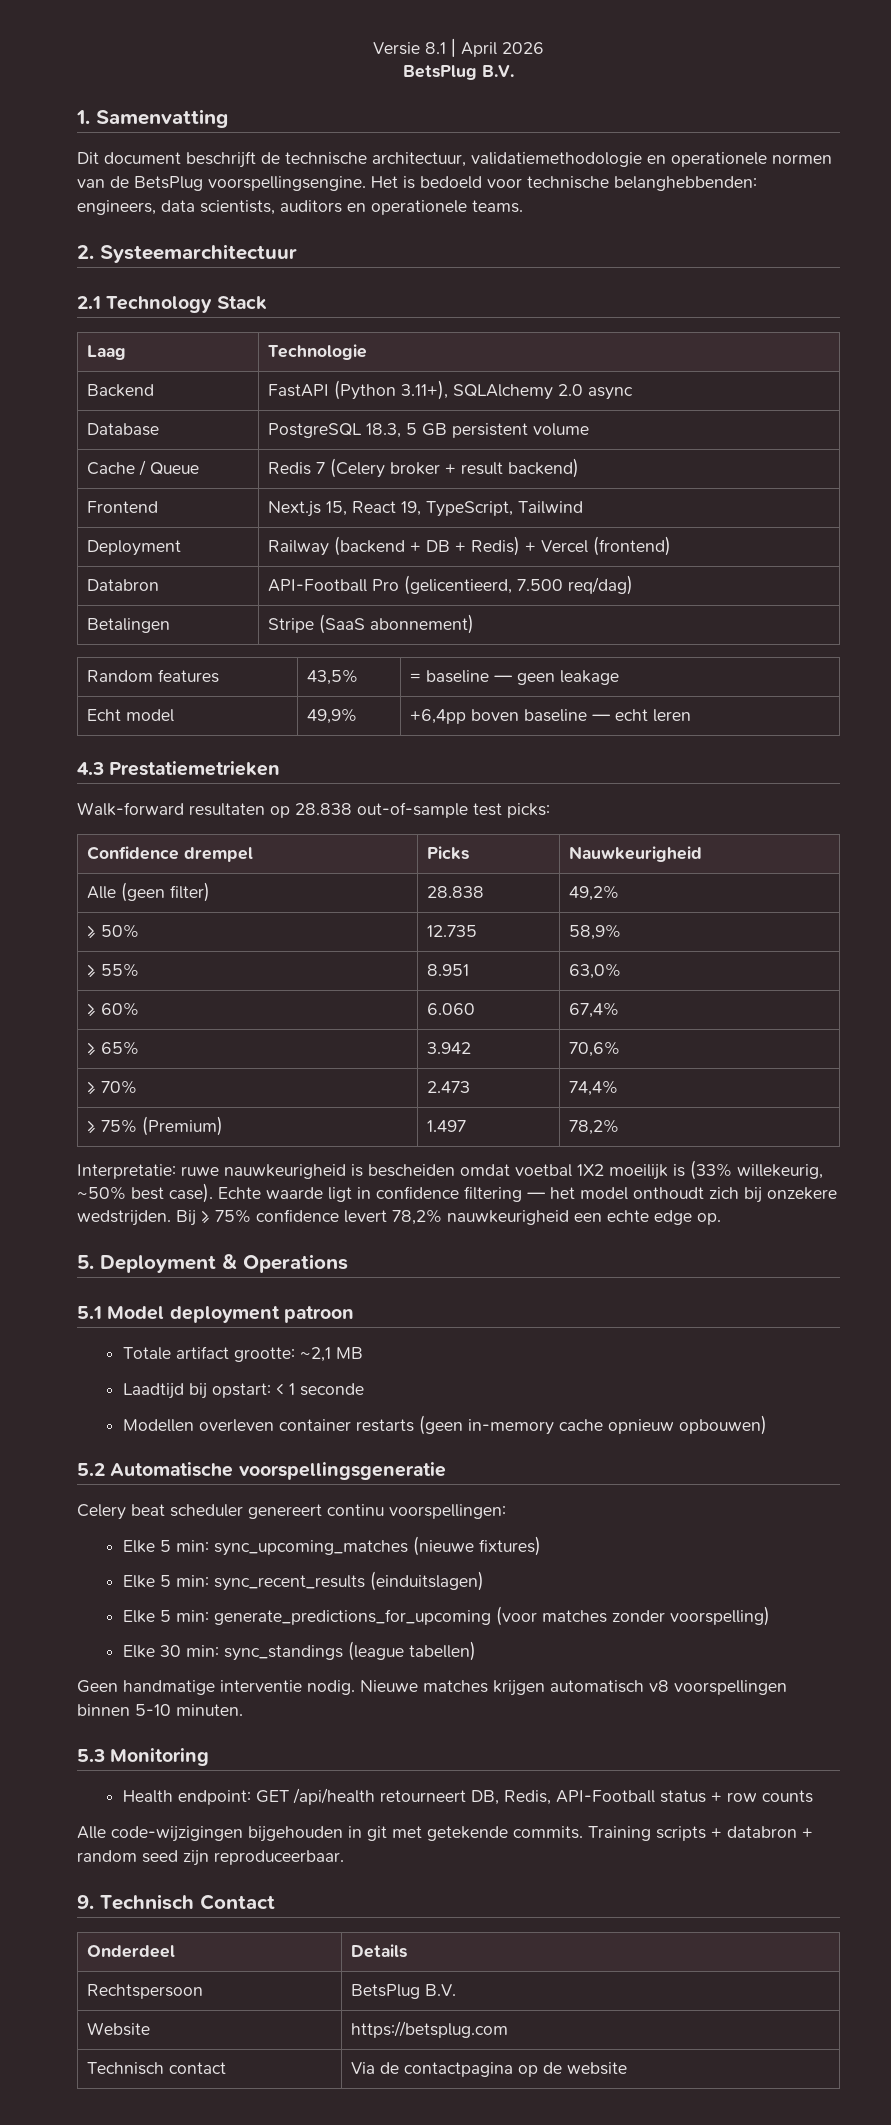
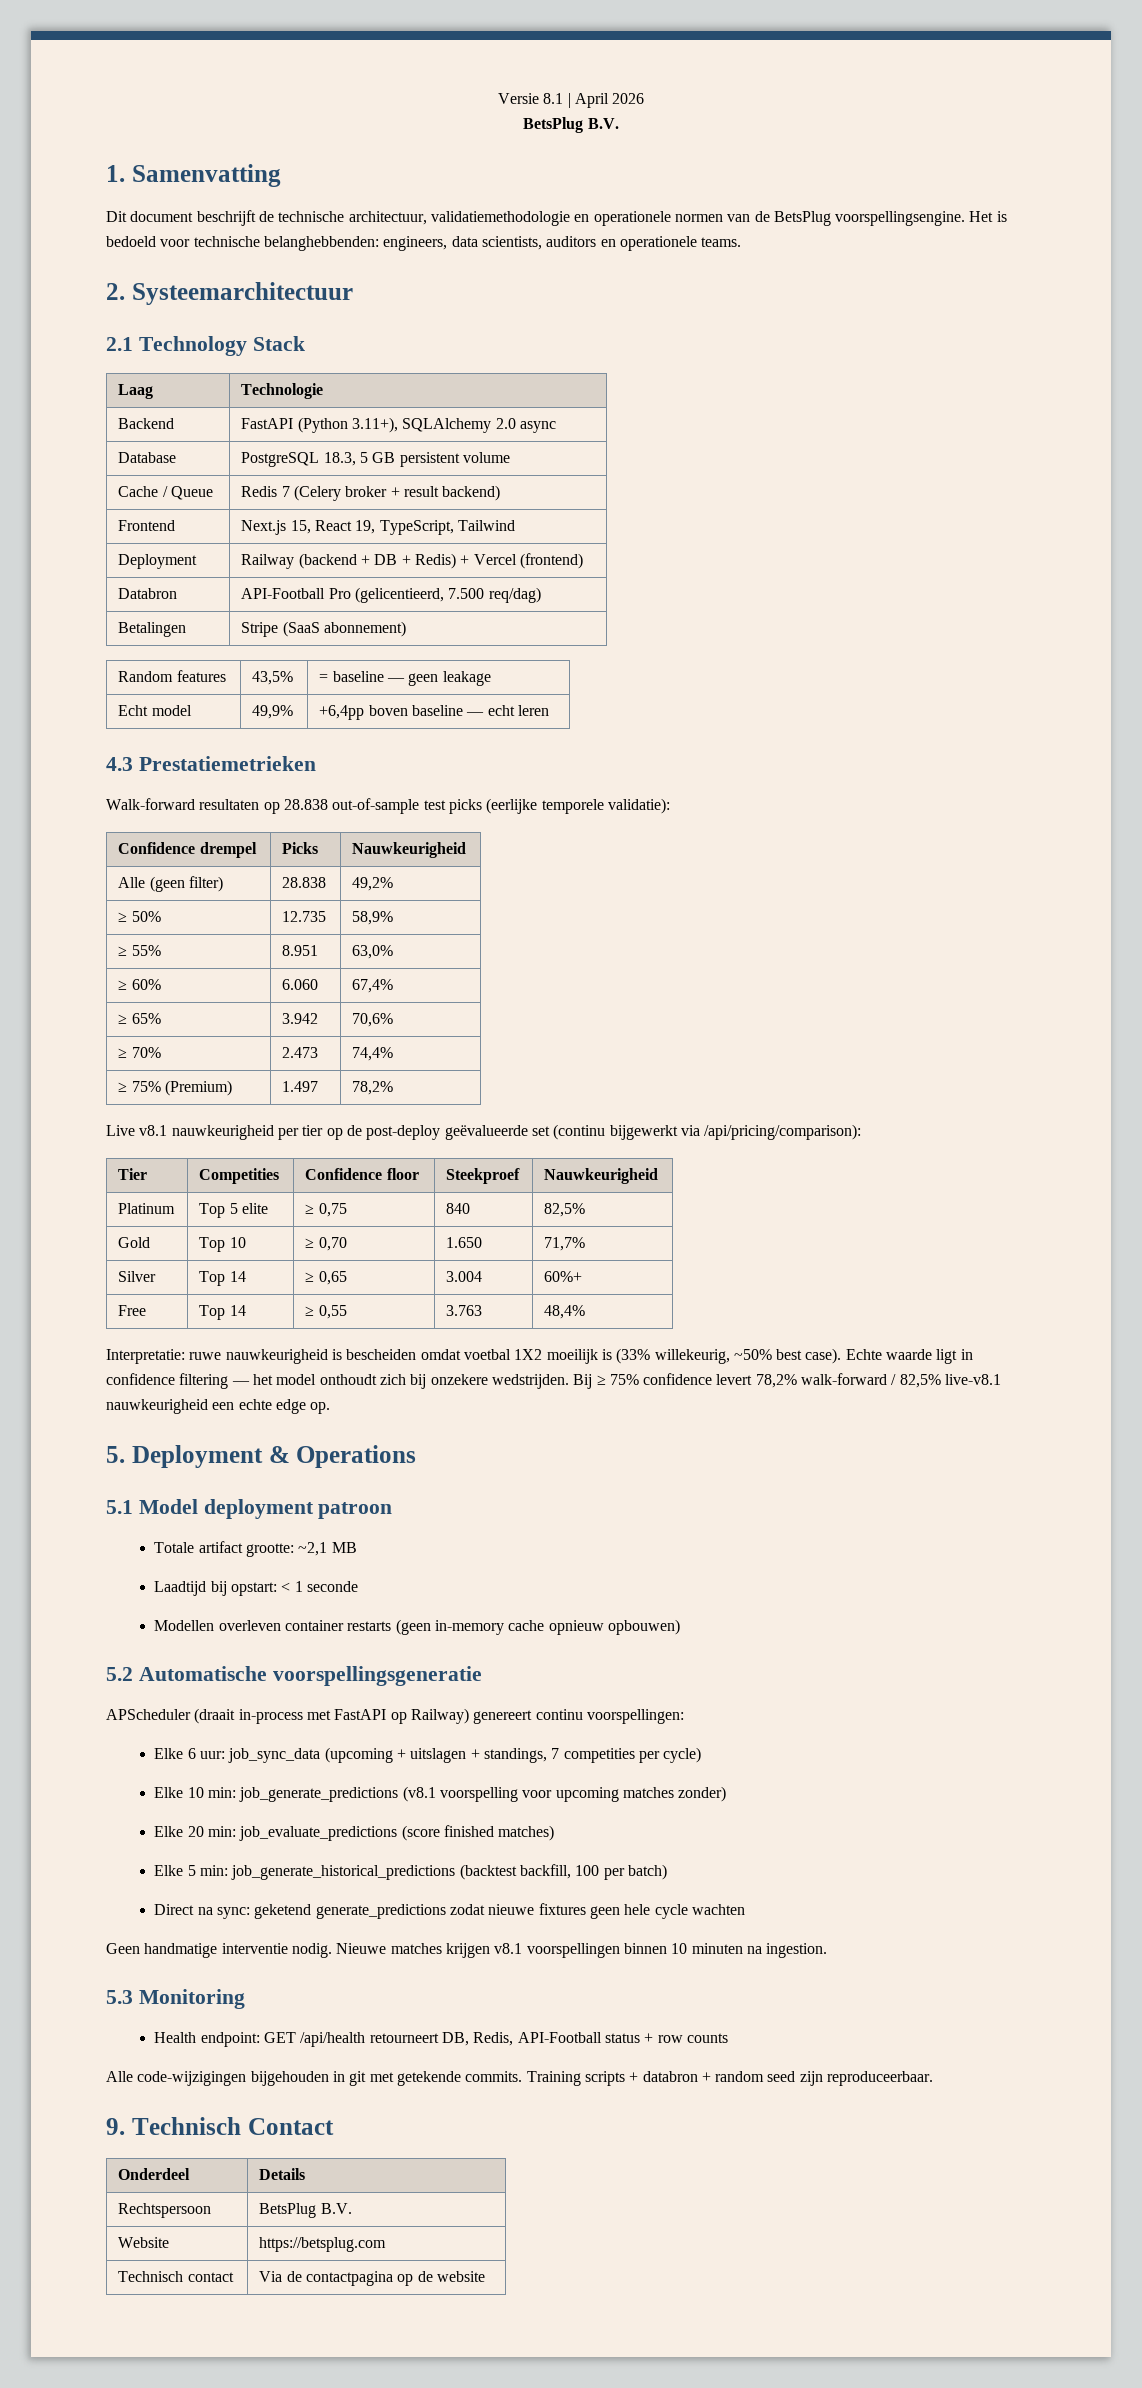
[507,803,550,818] picks: -> [448,798,670,814] picks (eerlijke temporele validatie):
(620, 1127) none -> [106,1124,862,1140] [118,1168,148,1180] [199,1168,280,1184] [305,1168,419,1180] [446,1168,521,1184] [544,1168,659,1184] [118,1203,176,1214] [199,1203,269,1218] [305,1203,347,1217] [446,1203,471,1214] [544,1203,586,1217] [118,1237,151,1248] [199,1237,246,1252] [305,1237,347,1251] [446,1237,483,1248] [544,1237,586,1251] [118,1271,157,1282] [199,1271,246,1286] [305,1271,347,1285] [446,1271,483,1282] [544,1271,583,1282] [118,1305,147,1316] [199,1305,246,1320] [305,1305,347,1319] [446,1305,483,1316] [544,1305,586,1319] // Live v8.1 nauwkeurigheid per tier op de post-deploy geëvalueerde set (continu bijgewerkt via /api/pricing/comparison): // Tier | Competities | Confidence floor | Steekproef | Nauwkeurigheid // Platinum | Top 5 elite | ≥ 0,75 | 840 | 82,5% // Gold | Top 10 | ≥ 0,70 | 1.650 | 71,7% // Silver | Top 14 | ≥ 0,65 | 3.004 | 60%+ // Free | Top 14 | ≥ 0,55 | 3.763 | 48,4%
(442, 1217) none -> [801,1373,1002,1388] walk-forward / 82,5% live-v8.1
[77,1504,506,1520] [123,1536,542,1556] [123,1571,485,1591] [123,1606,771,1626] [123,1641,477,1661] Celery beat scheduler genereert continu voorspellingen: // Elke 5 min: sync_upcoming_matches (nieuwe fixtures) // Elke 5 min: sync_recent_results (einduitslagen) // Elke 5 min: generate_predictions_for_upcoming (voor matches zonder voorspelling) // Elke 30 min: sync_standings (league tabellen) -> [106,1708,684,1724] [154,1747,702,1763] [154,1786,727,1802] [154,1825,555,1841] [154,1864,667,1880] [154,1903,745,1919] APScheduler (draait in-process met FastAPI op Railway) genereert continu voorspellingen: // Elke 6 uur: job_sync_data (upcoming + uitslagen + standings, 7 competities per cycle) // Elke 10 min: job_generate_predictions (v8.1 voorspelling voor upcoming matches zonder) // Elke 20 min: job_evaluate_predictions (score finished matches) // Elke 5 min: job_generate_historical_predictions (backtest backfill, 100 per batch) // Direct na sync: geketend generate_predictions zodat nieuwe fixtures geen hele cycle wachten
[550,1680,787,1695] [77,1704,243,1716] automatisch v8 voorspellingen binnen 5-10 minuten. -> [494,1943,828,1958] v8.1 voorspellingen binnen 10 minuten na ingestion.

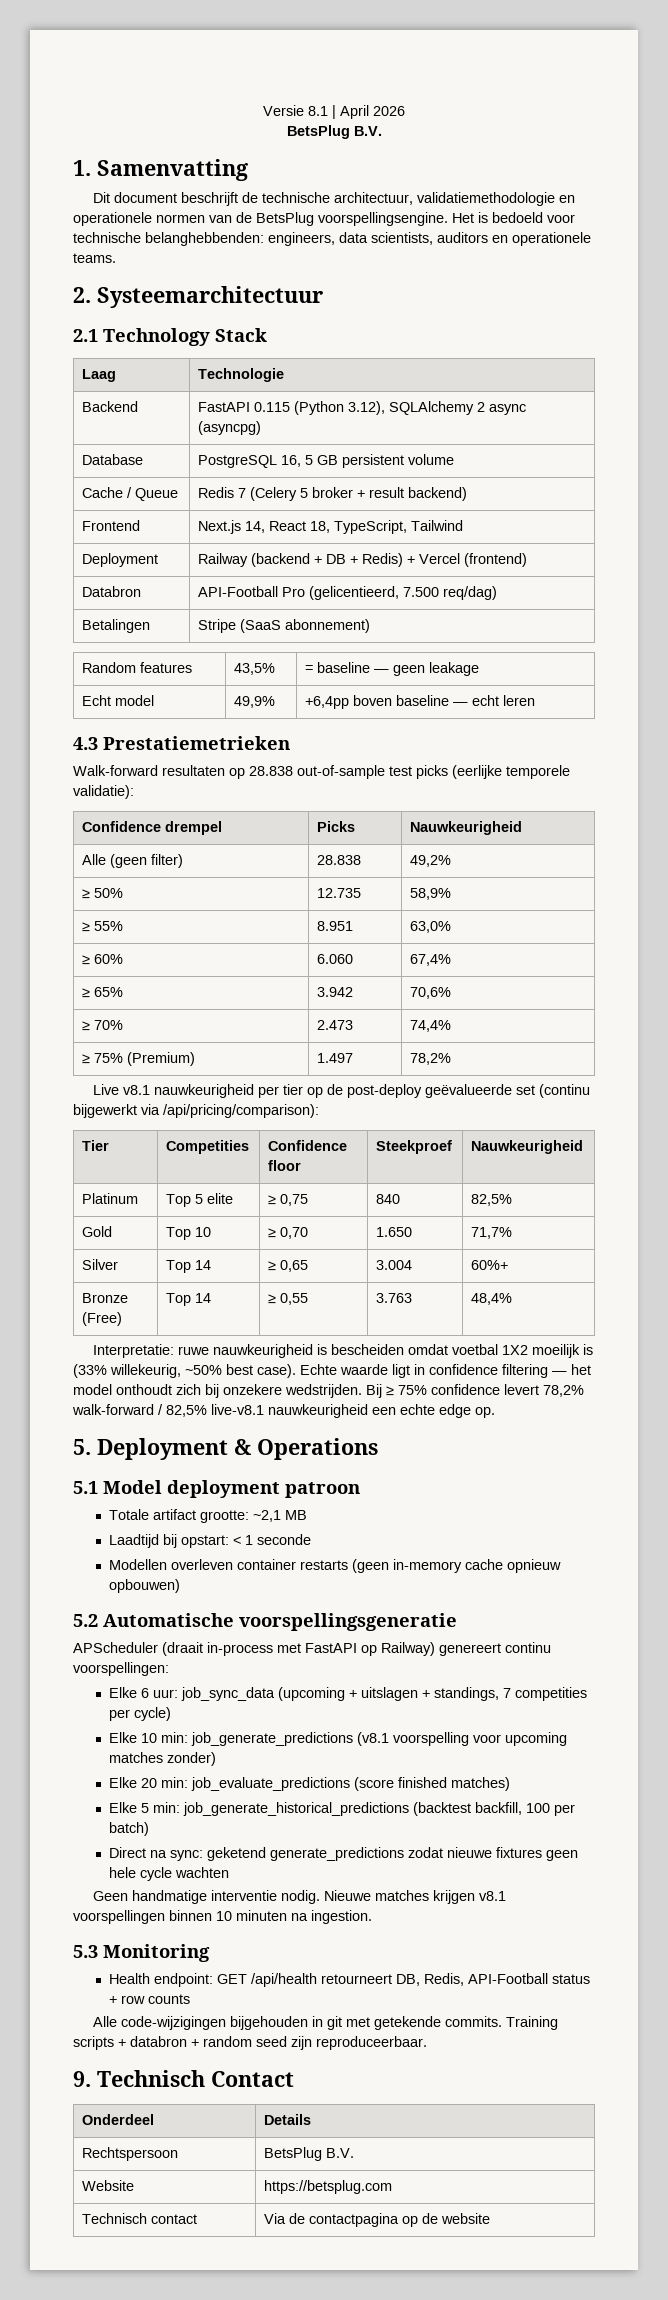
[297,417,516,433] (Python 3.11+), SQLAlchemy 2.0 -> [254,401,486,415] 0.115 (Python 3.12), SQLAlchemy 2
(557, 427) none -> [198,421,262,435] (asyncpg)
[323,452,356,466] 18.3, -> [281,455,302,467] 16,
(342, 493) none -> [300,488,309,498] 5
[290,520,376,534] 15, React 19, -> [245,521,331,533] 14, React 18,
[118,1305,147,1316] Free -> [82,1293,129,1303] [82,1312,123,1326] Bronze (Free)

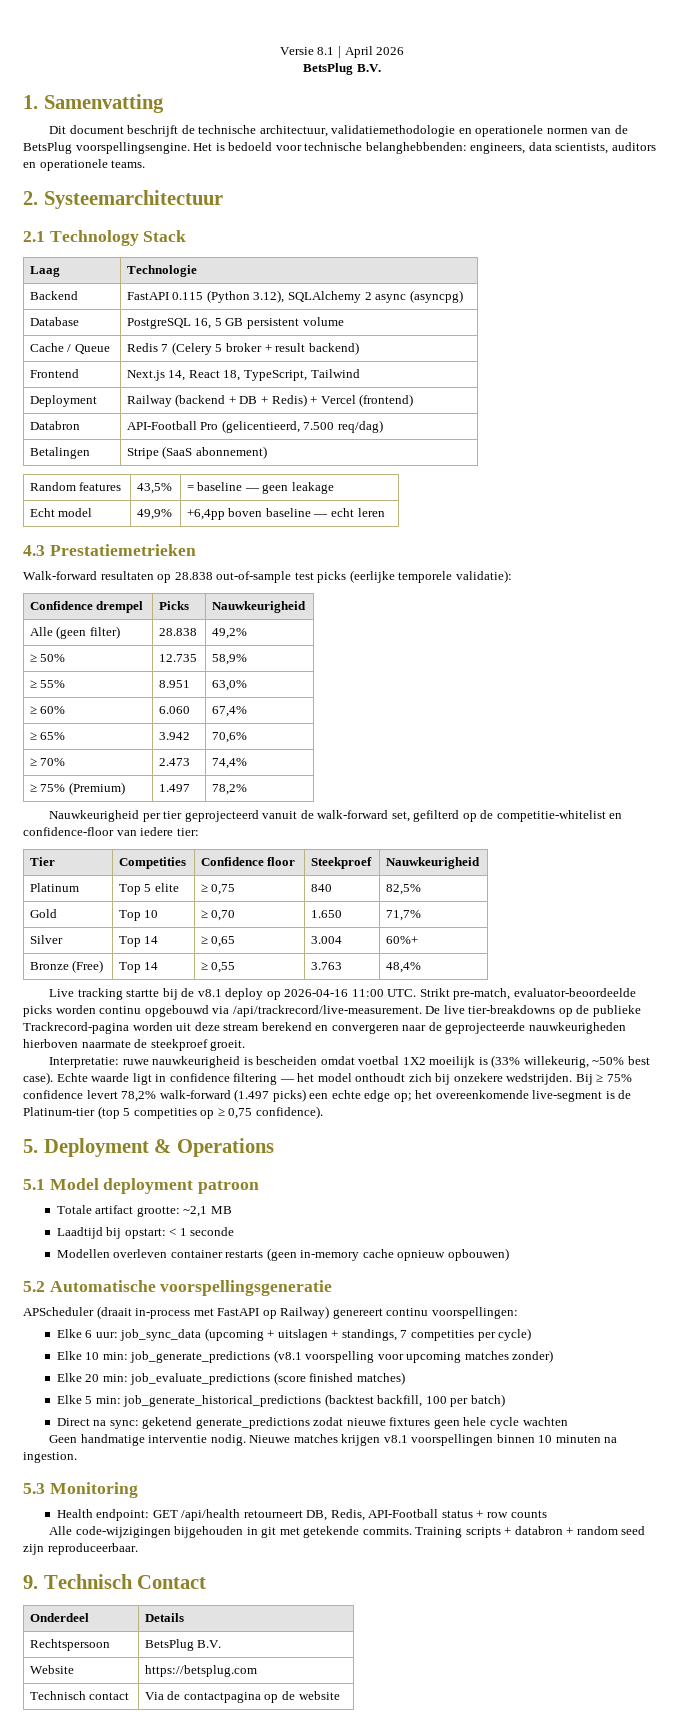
[92,1084,590,1098] [73,1104,319,1118] Live v8.1 nauwkeurigheid per tier op de post-deploy geëvalueerde set (continu bijgewerkt via /api/pricing/comparison): -> [49,810,623,822] [23,827,199,836] Nauwkeurigheid per tier geprojecteerd vanuit de walk-forward set, gefilterd op de competitie-whitelist en confidence-floor van iedere tier:
(513, 1299) none -> [49,988,636,1000] [23,1005,641,1017] [23,1022,626,1034] [23,1039,246,1051] // Live tracking startte bij de v8.1 deploy op 2026-04-16 11:00 UTC. Strikt pre-match, evaluator-beoordeelde picks worden continu opgebouwd via /api/trackrecord/live-measurement. De live tier-breakdowns op de publieke Trackrecord-pagina worden uit deze stream berekend en convergeren naar de geprojecteerde nauwkeurigheden hierboven naarmate de steekproef groeit.
[158,1404,495,1418] / 82,5% live-v8.1 nauwkeurigheid een echte edge op. -> [234,1089,632,1102] [23,1106,323,1119] (1.497 picks) een echte edge op; het overeenkomende live-segment is de Platinum-tier (top 5 competities op ≥ 0,75 confidence).

